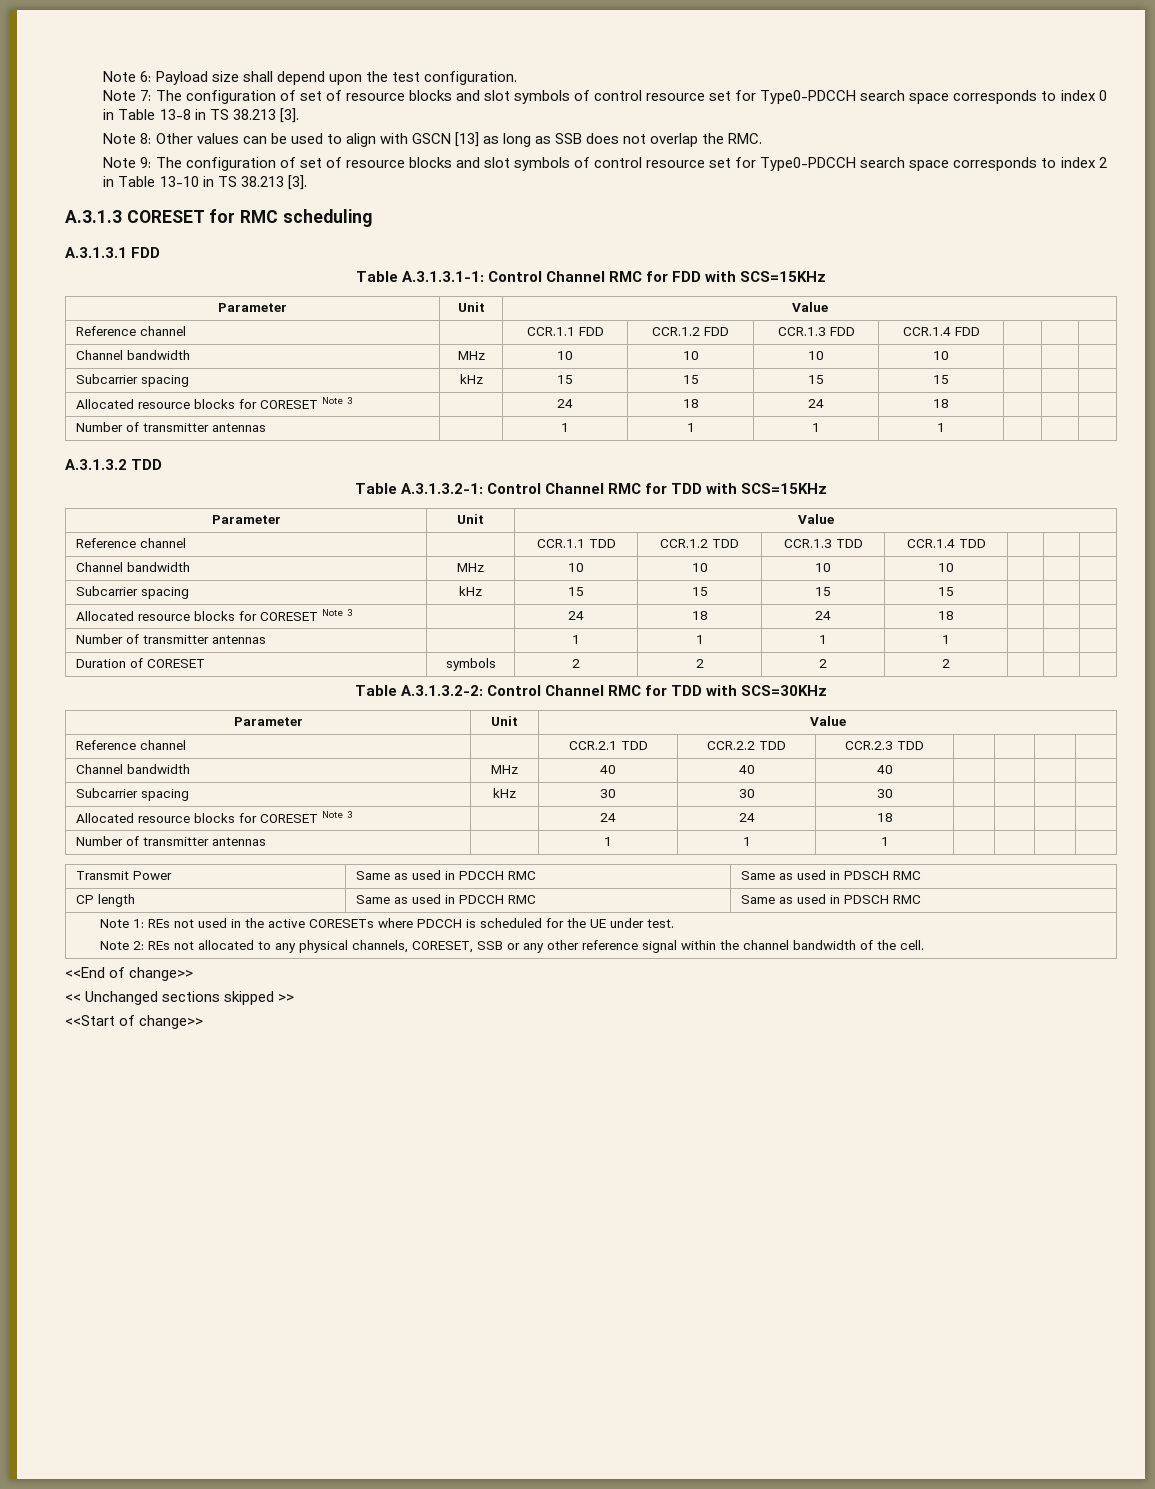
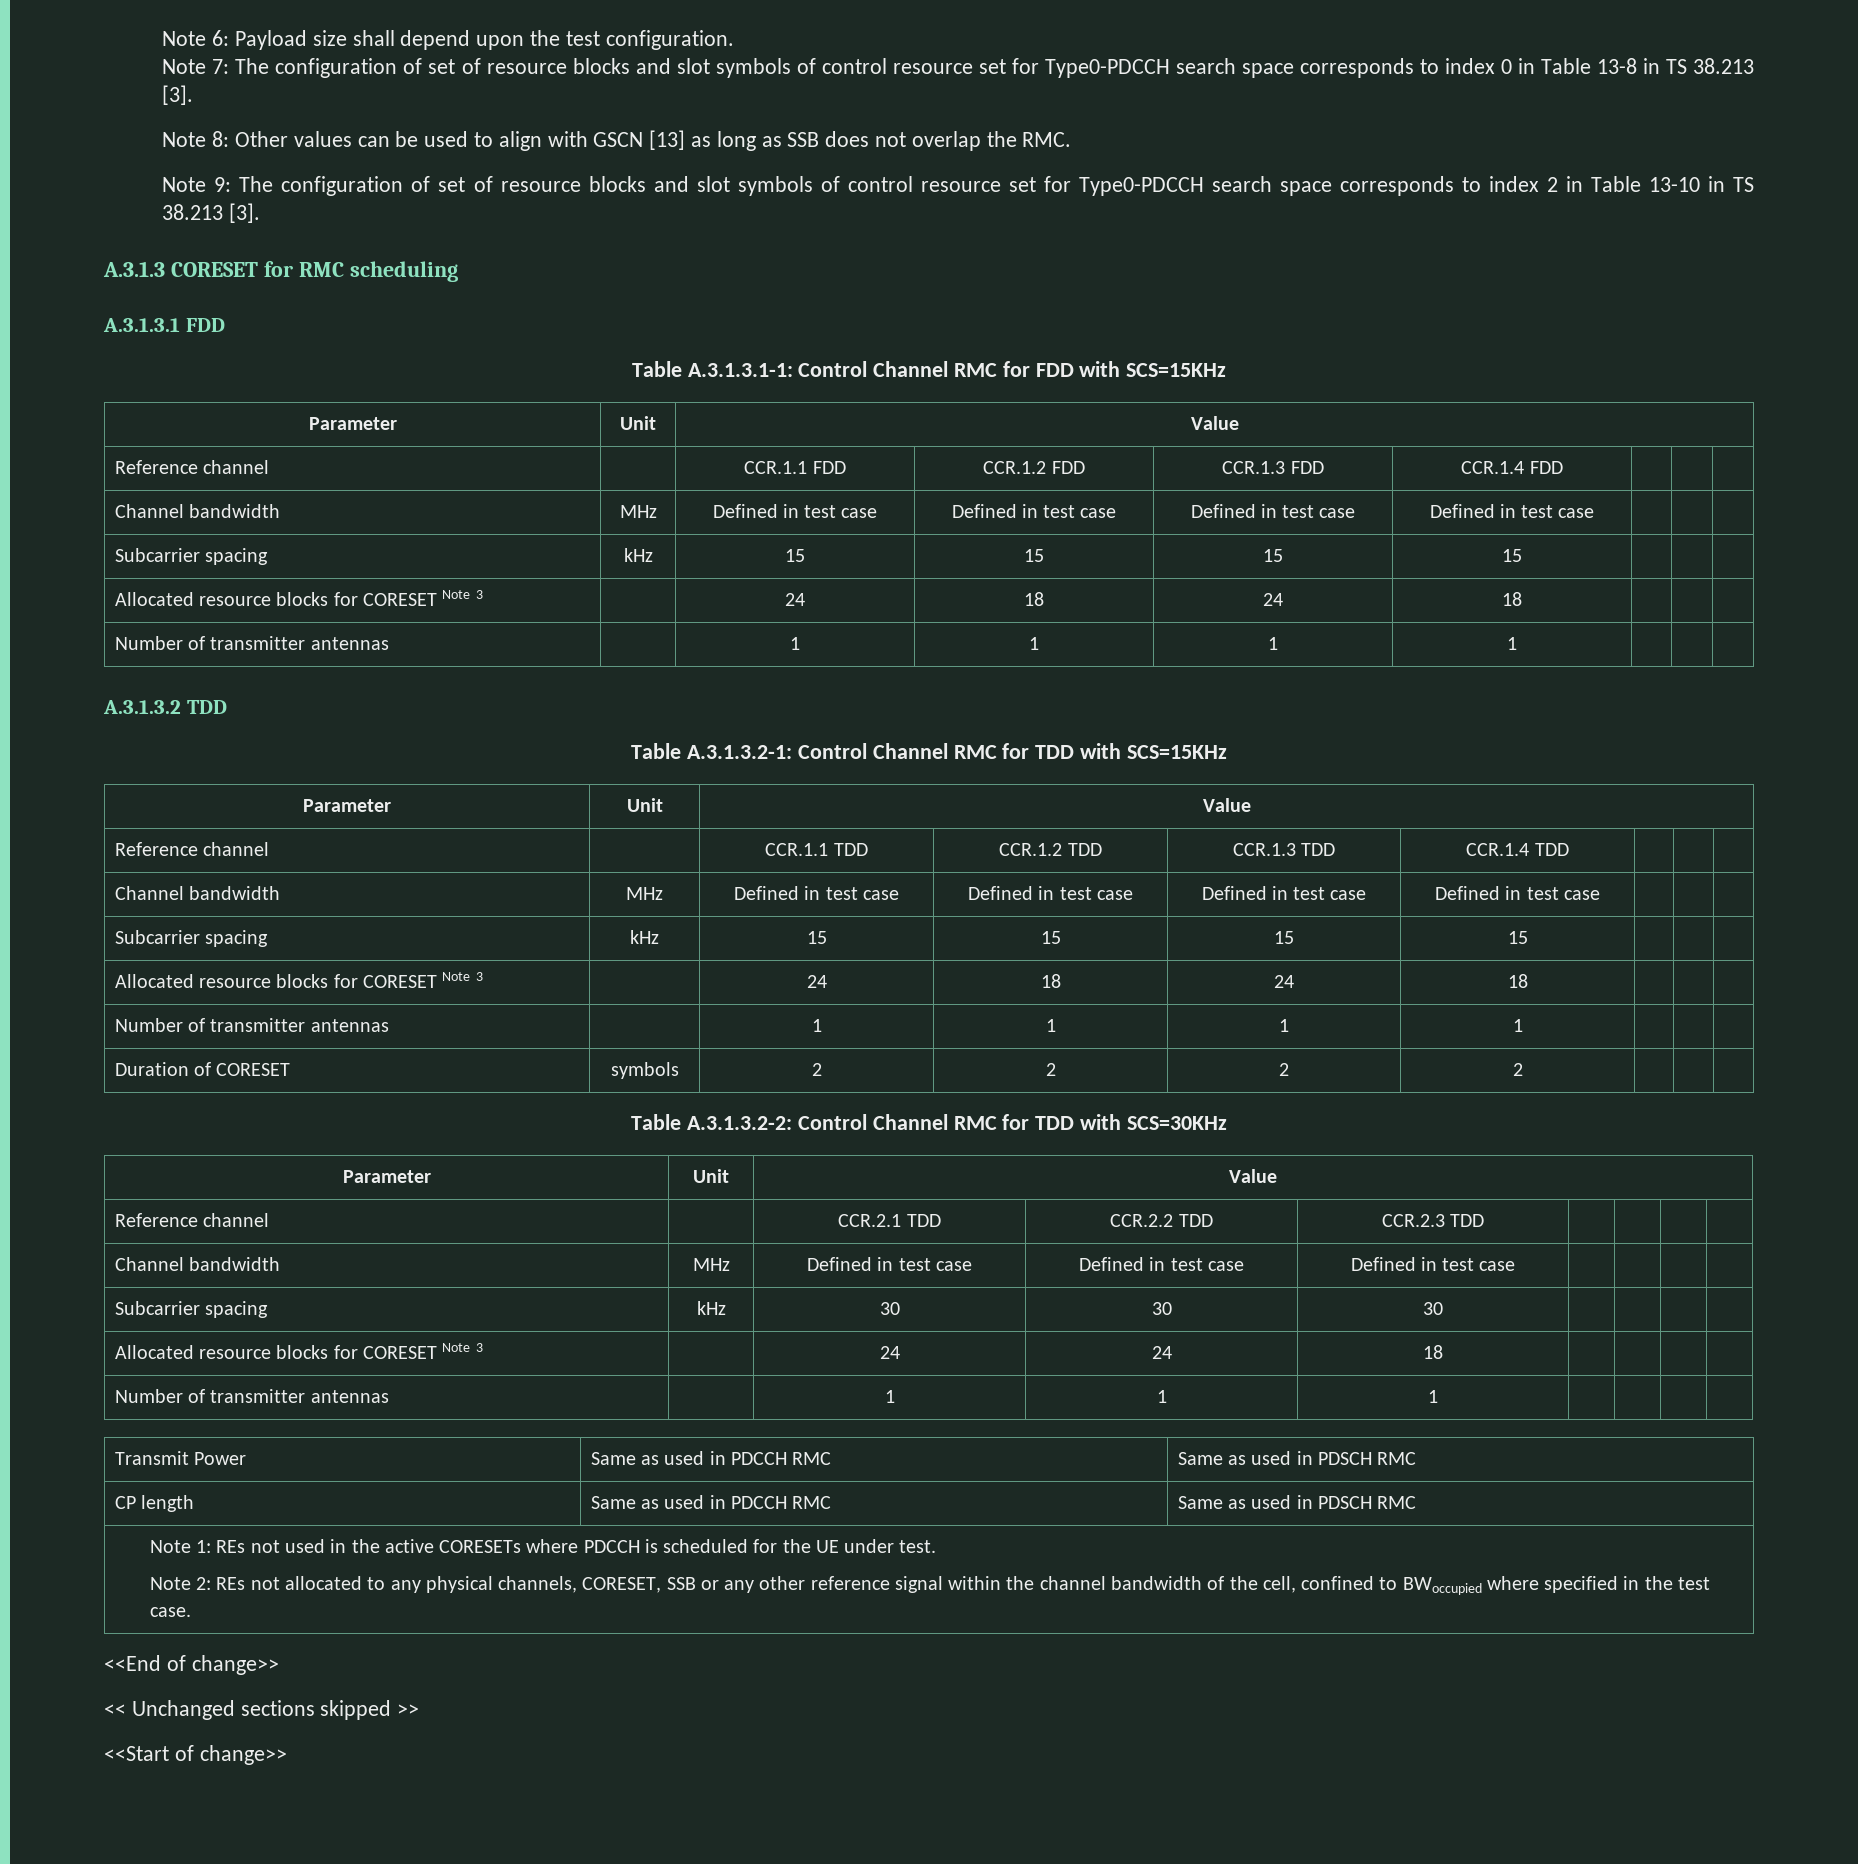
[557,351,573,360] [682,351,699,360] [808,351,824,360] [933,351,949,360] 10 | 10 | 10 | 10 -> [712,504,878,518] [951,504,1117,518] [1190,504,1356,518] [1429,504,1595,518] Defined in test case | Defined in test case | Defined in test case | Defined in test case
[568,563,584,572] [691,563,708,572] [815,563,831,572] [938,563,954,572] 10 | 10 | 10 | 10 -> [734,886,899,900] [968,886,1133,900] [1201,886,1367,900] [1435,886,1600,900] Defined in test case | Defined in test case | Defined in test case | Defined in test case
[600,765,616,774] [738,765,755,774] [876,765,893,774] 40 | 40 | 40 -> [807,1257,972,1271] [1079,1257,1244,1271] [1350,1257,1516,1271] Defined in test case | Defined in test case | Defined in test case
[899,940,924,950] cell. -> [1262,1576,1710,1595] [149,1607,191,1617] cell, confined to BWoccupied where specified in the test case.

